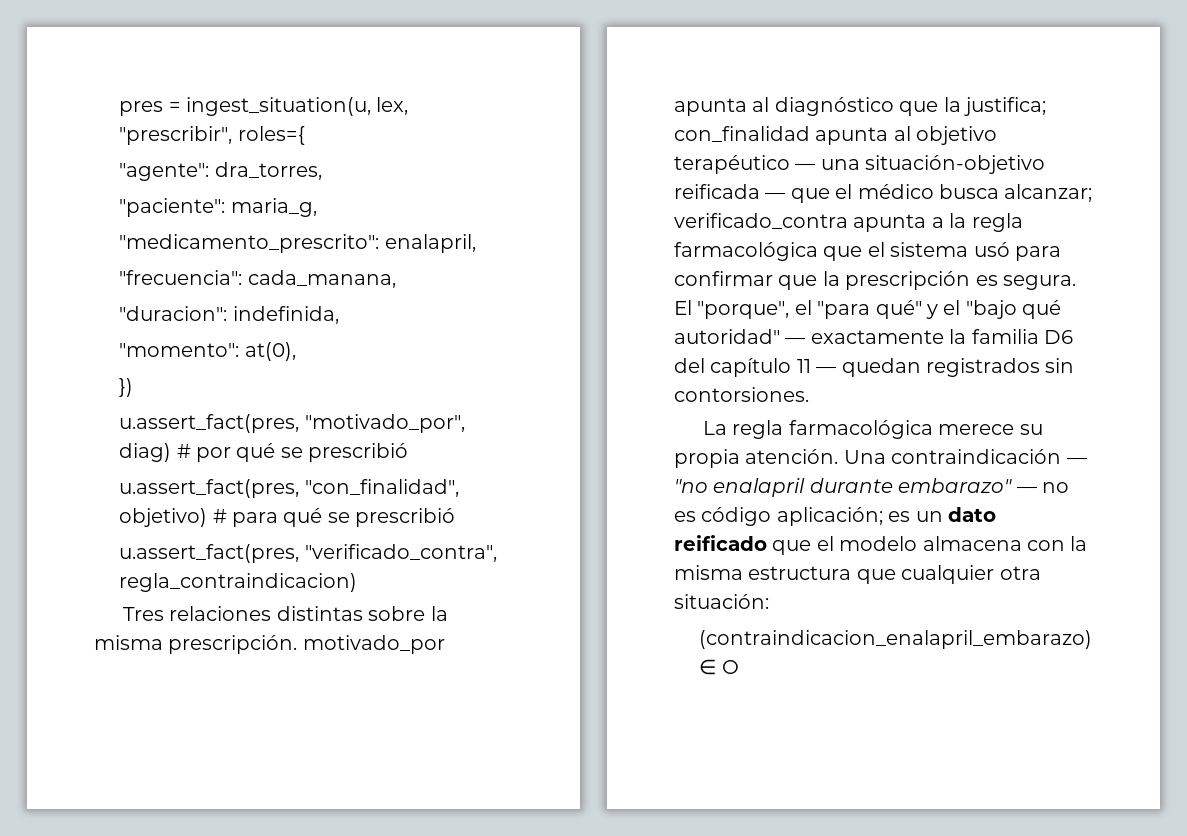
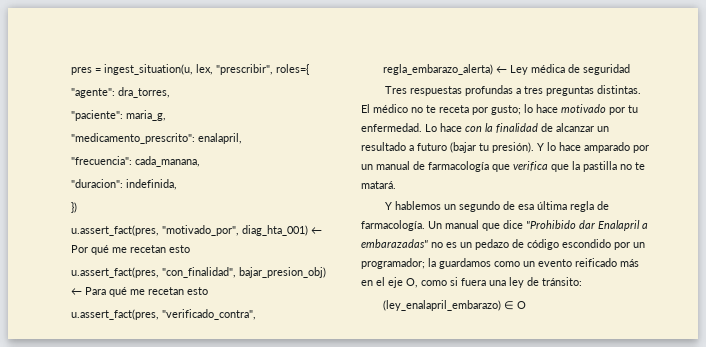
[119,342,296,361] // "momento": at(0), -> (177, 184) none
[119,443,409,462] [119,479,459,498] [119,508,456,527] [119,544,497,563] [119,573,358,592] [122,606,448,621] [94,635,445,654] [674,97,1046,116] [674,126,998,145] [674,155,1046,174] [674,184,1093,203] [674,213,1023,232] [674,242,1061,261] [674,271,1076,290] [674,300,1062,319] [674,329,1073,344] [674,358,1075,377] [674,387,809,402] [702,420,1043,439] [674,449,1087,468] [674,478,1069,497] [674,507,996,526] [674,535,1088,555] [674,565,1041,584] [674,594,769,609] [699,630,1093,649] diag) # por qué se prescribió // u.assert_fact(pres, "con_finalidad", objetivo) # para qué se prescribió // u.assert_fact(pres, "verificado_contra", regla_contraindicacion) // Tres relaciones distintas sobre la misma prescripción. motivado_por apunta al diagnóstico que la justifica; con_finalidad apunta al objetivo terapéutico — una situación-objetivo reificada — que el médico busca alcanzar; verificado_contra apunta a la regla farmacológica que el sistema usó para confirmar que la prescripción es segura. El "porque", el "para qué" y el "bajo qué autoridad" — exactamente la familia D6 del capítulo 11 — quedan registrados sin contorsiones. // La regla farmacológica merece su propia atención. Una contraindicación — "no enalapril durante embarazo" — no es código aplicación; es un dato reificado que el modelo almacena con la misma estructura que cualquier otra situación: // (contraindicacion_enalapril_embarazo) -> [241,225,322,236] [70,245,190,255] [70,267,326,278] [70,287,208,297] [70,309,256,320] [382,64,630,75] [384,85,641,96] [361,104,638,115] [361,123,609,133] [361,142,649,153] [361,161,645,172] [361,181,396,189] [384,201,609,212] [361,220,648,231] [361,239,645,250] [361,258,639,269] [361,277,582,288] [382,300,501,311] diag_hta_001) ← Por qué me recetan esto // u.assert_fact(pres, "con_finalidad", bajar_presion_obj) ← Para qué me recetan esto // u.assert_fact(pres, "verificado_contra", regla_embarazo_alerta) ← Ley médica de seguridad // Tres respuestas profundas a tres preguntas distintas. El médico no te receta por gusto; lo hace motivado por tu enfermedad. Lo hace con la finalidad de alcanzar un resultado a futuro (bajar tu presión). Y lo hace amparado por un manual de farmacología que verifica que la pastilla no te matará. // Y hablemos un segundo de esa última regla de farmacología. Un manual que dice "Prohibido dar Enalapril a embarazadas" no es un pedazo de código escondido por un programador; la guardamos como un evento reificado más en el eje O, como si fuera una ley de tránsito: // (ley_enalapril_embarazo)

